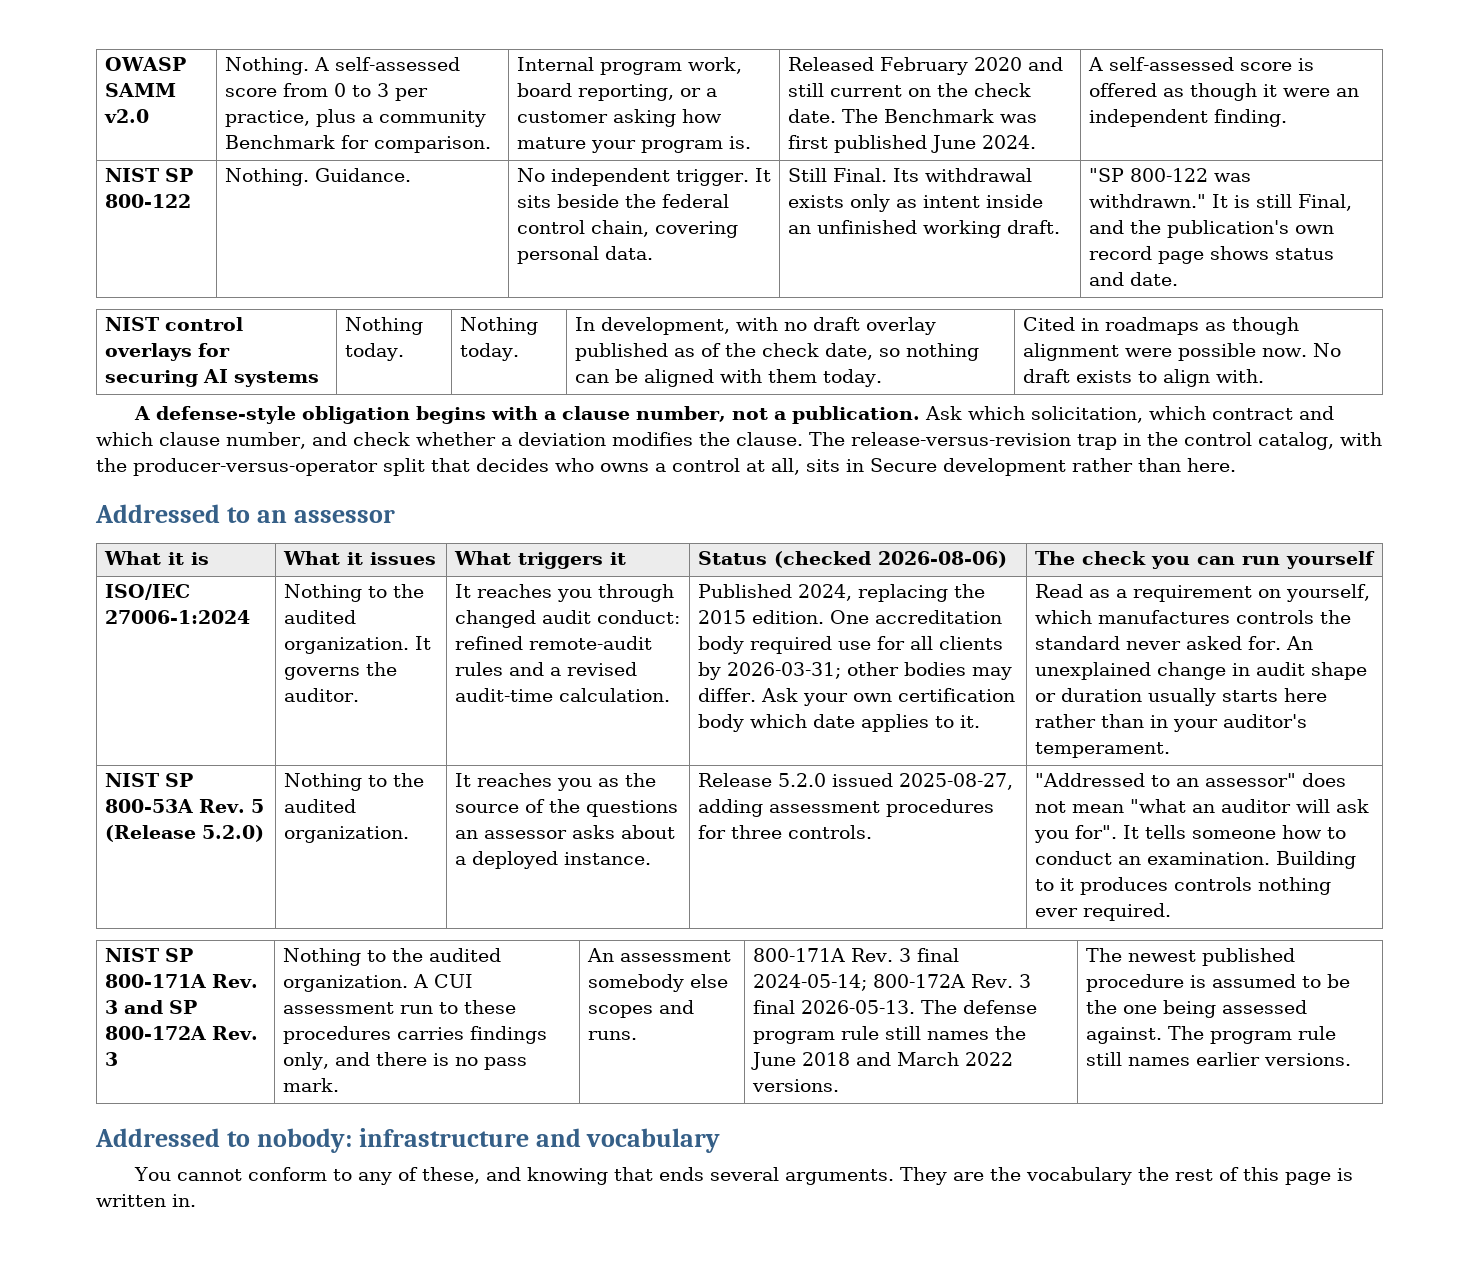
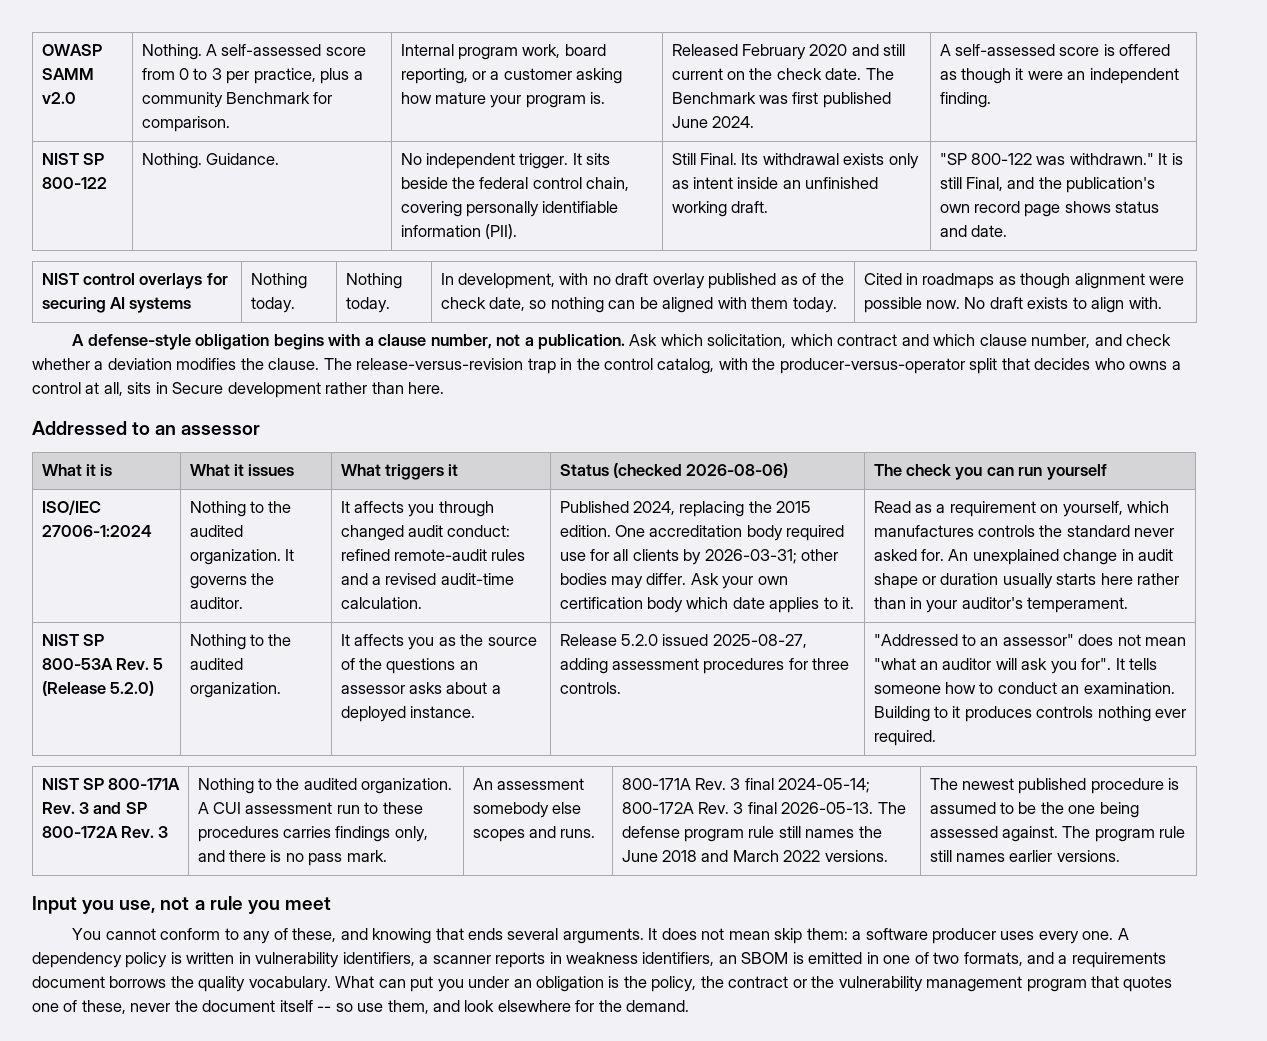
[517,246,654,264] personal data. -> [465,201,619,217] [400,224,517,239] personally identifiable information (PII).
[477,584,553,598] reaches -> [353,501,404,513] affects
[477,773,553,787] reaches -> [353,634,404,646] affects
[95,1128,721,1153] Addressed to nobody: infrastructure and vocabulary -> [32,896,331,914] Input you use, not a rule you meet
[899,1167,1353,1185] [96,1194,196,1207] They are the vocabulary the rest of this page is written in. -> [648,928,1129,944] [32,952,1166,968] [32,976,1173,992] [32,1000,690,1014] It does not mean skip them: a software producer uses every one. A dependency policy is written in vulnerability identifiers, a scanner reports in weakness identifiers, an SBOM is emitted in one of two formats, and a requirements document borrows the quality vocabulary. What can put you under an obligation is the policy, the contract or the vulnerability management program that quotes one of these, never the document itself -- so use them, and look elsewhere for the demand.

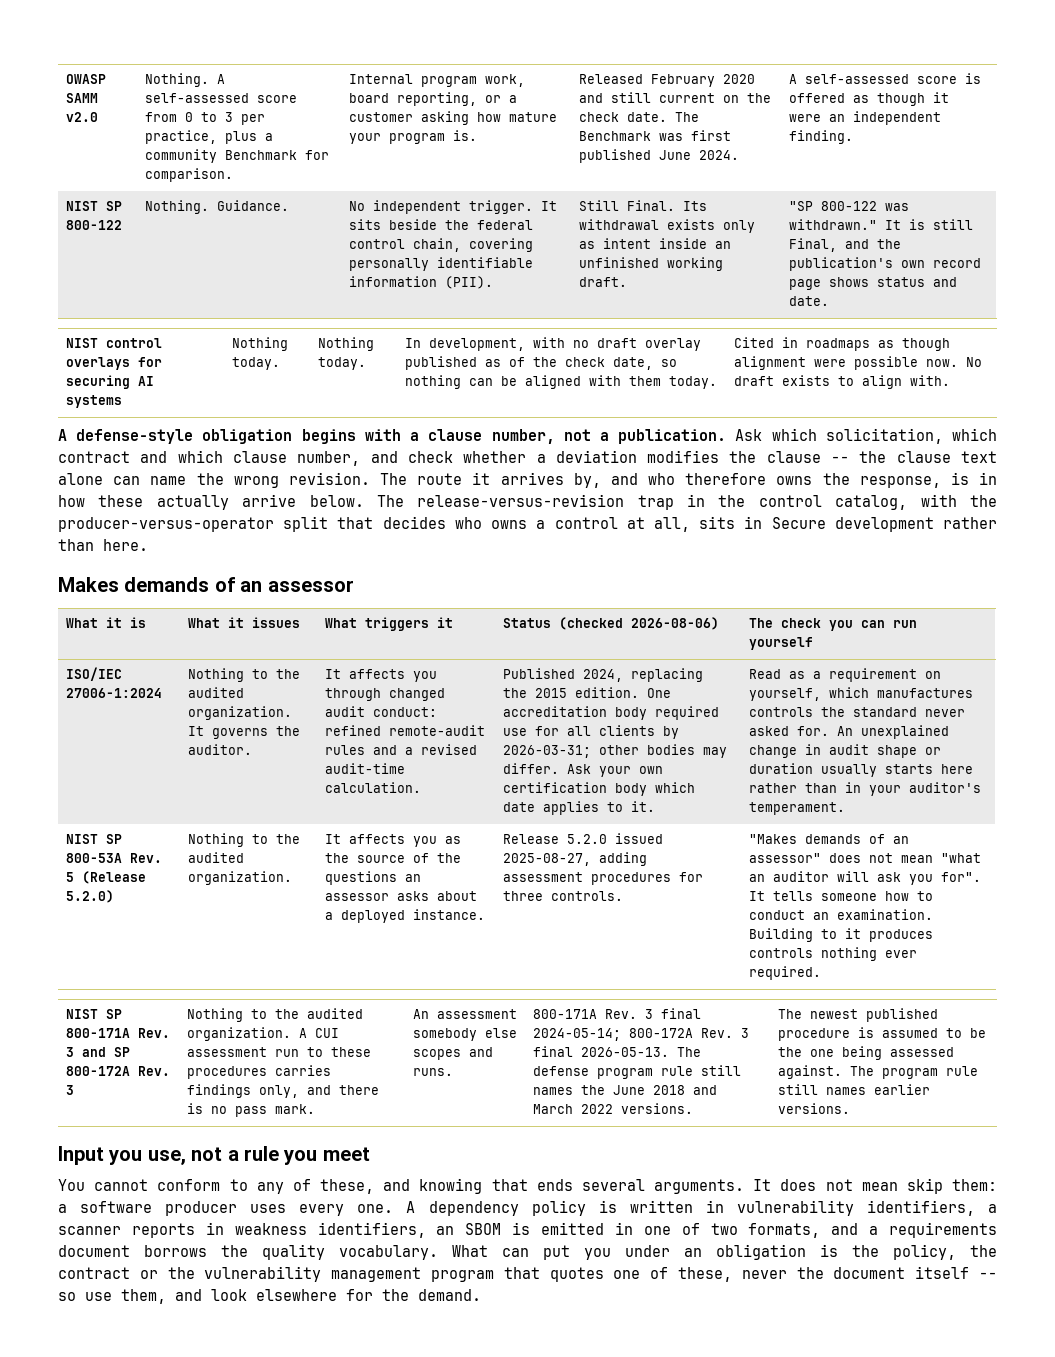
[268,358,320,370] clause. -> [766,451,997,463] [58,472,997,488] [58,494,364,510] clause -- the clause text alone can name the wrong revision. The route it arrives by, and who therefore owns the response, is in how these actually arrive below.
[32,421,151,435] Addressed to -> [58,577,235,592] Makes demands of
[873,634,976,646] "Addressed to -> [749,834,886,844] "Makes demands of

